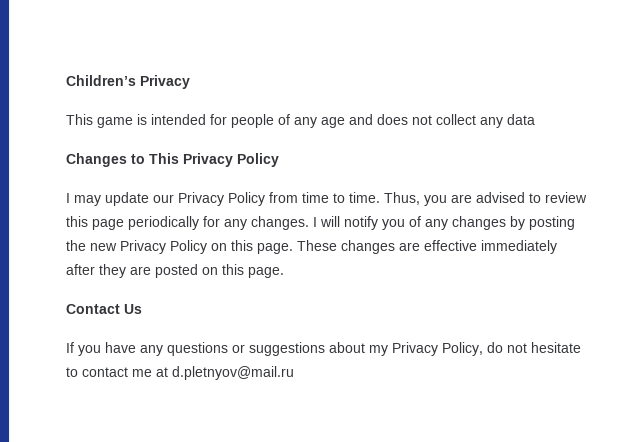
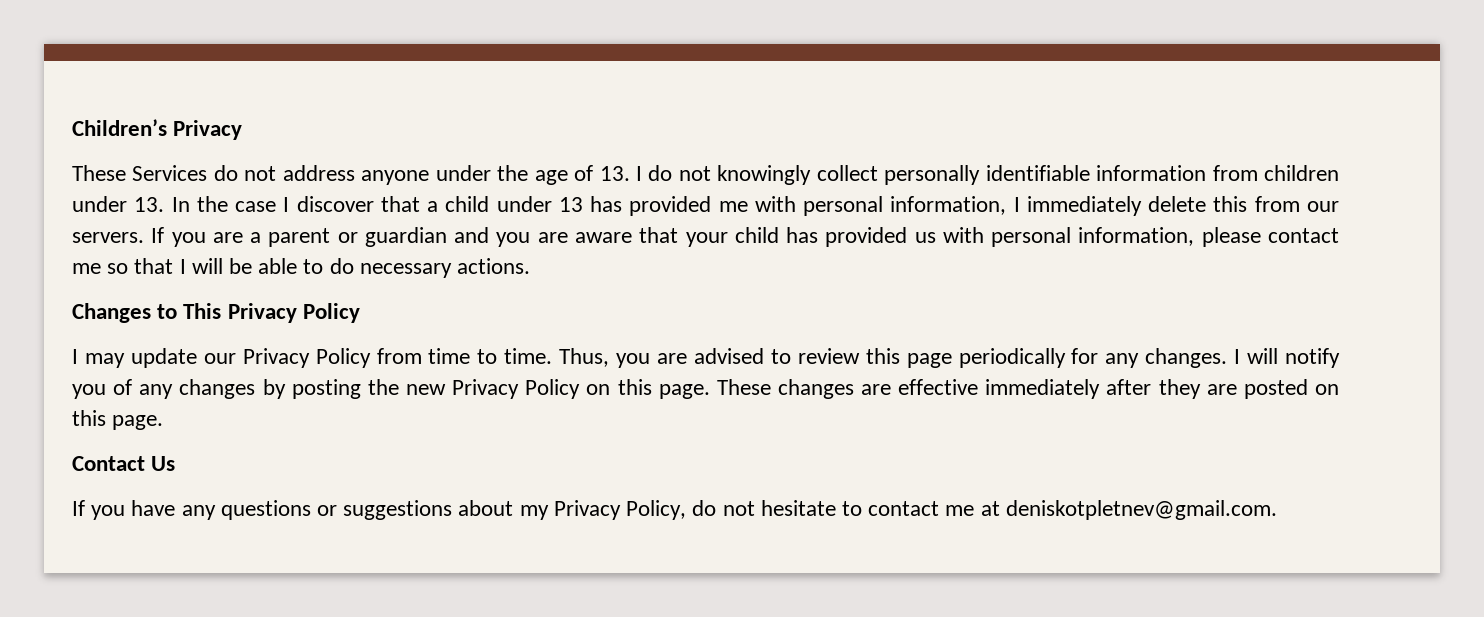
[66,114,535,128] This game is intended for people of any age and does not collect any data -> [72,165,1340,185] [72,196,1339,216] [72,227,1339,247] [72,258,531,278] These Services do not address anyone under the age of 13. I do not knowingly collect personally identifiable information from children under 13. In the case I discover that a child under 13 has provided me with personal information, I immediately delete this from our servers. If you are a parent or guardian and you are aware that your child has provided us with personal information, please contact me so that I will be able to do necessary actions.
[172,366,294,380] d.pletnyov@mail.ru -> [1005,500,1277,520] deniskotpletnev@gmail.com.

